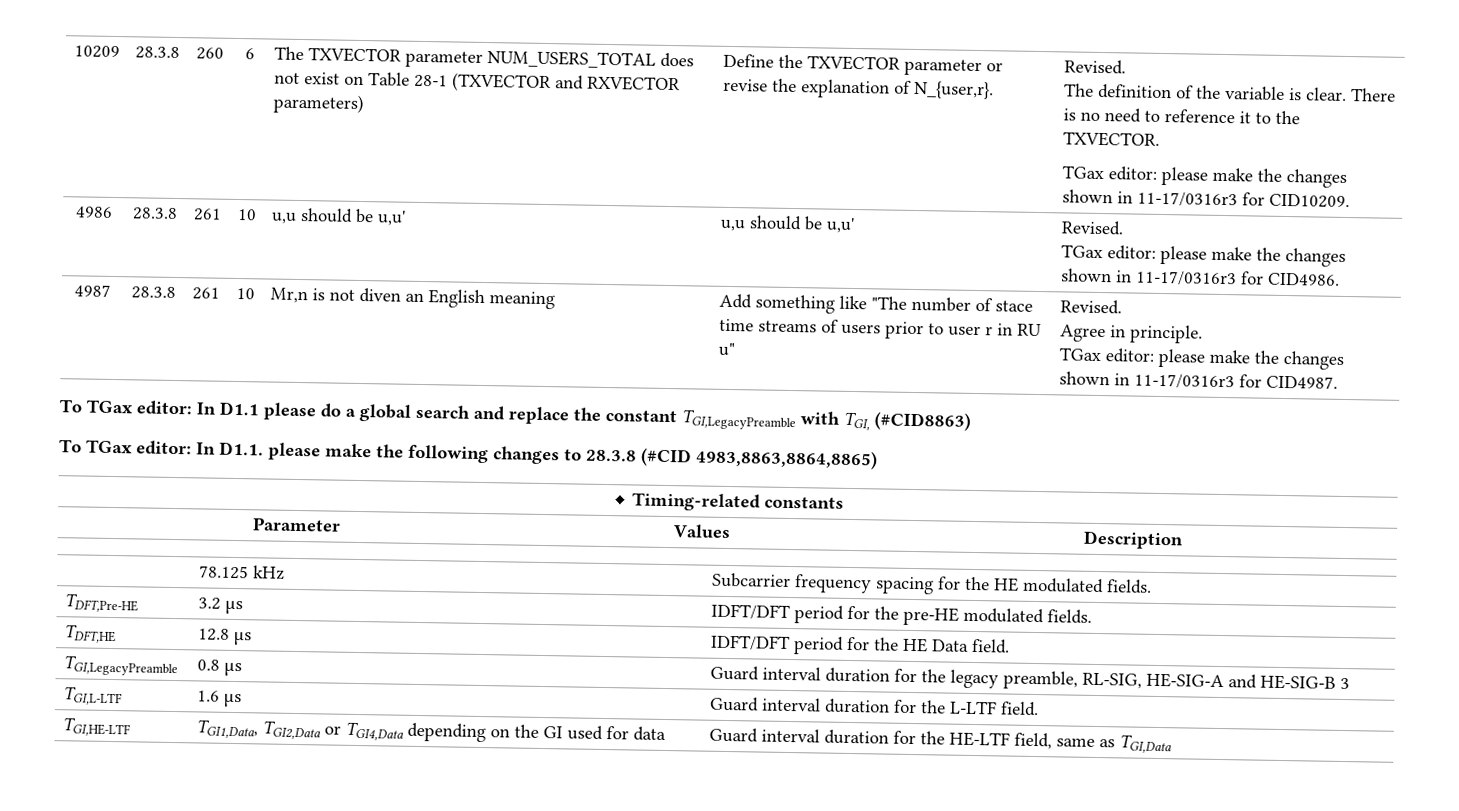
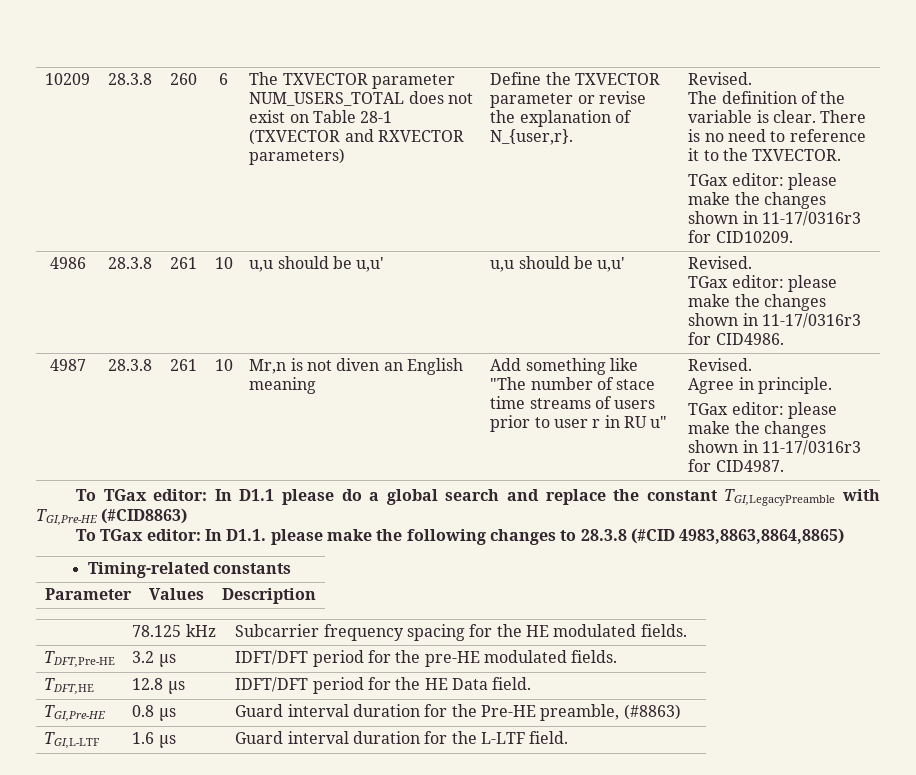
[843,411,870,431] TGI, -> [36,509,97,526] TGI,Pre-HE
[62,655,178,677] TGI,LegacyPreamble -> [44,705,106,722] TGI,Pre-HE
[949,669,1350,690] legacy preamble, RL-SIG, HE-SIG-A and HE-SIG-B 3 -> [480,704,681,721] Pre-HE preamble, (#8863)
[61,717,131,737] [195,719,666,743] [708,727,1172,754] // TGI,HE-LTF | TGI1,Data, TGI2,Data or TGI4,Data depending on the GI used for data | Guard interval duration for the HE-LTF field, same as TGI,Data -> (569, 737) none

